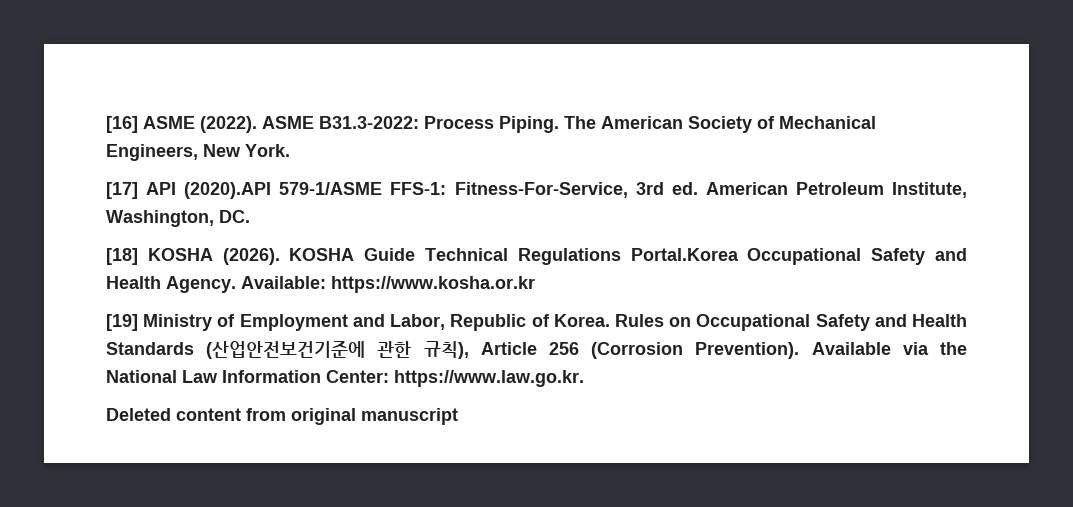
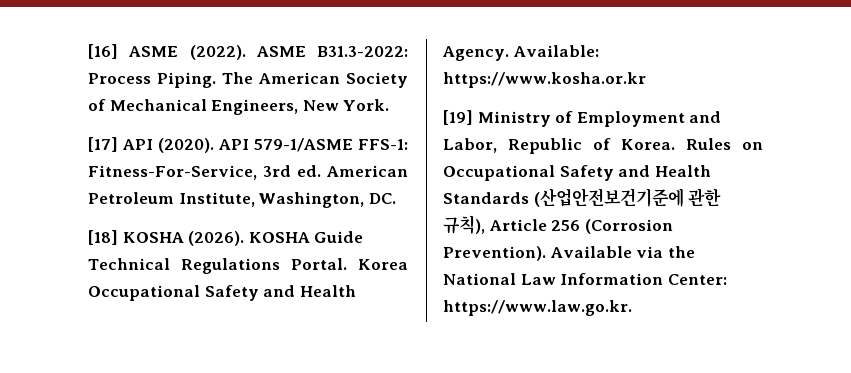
[184,182,272,199] (2020).API -> [158,138,249,153] (2020). API
[630,248,739,261] Portal.Korea -> [290,258,408,270] Portal. Korea
[106,408,458,425] // Deleted content from original manuscript -> (632, 308) none

